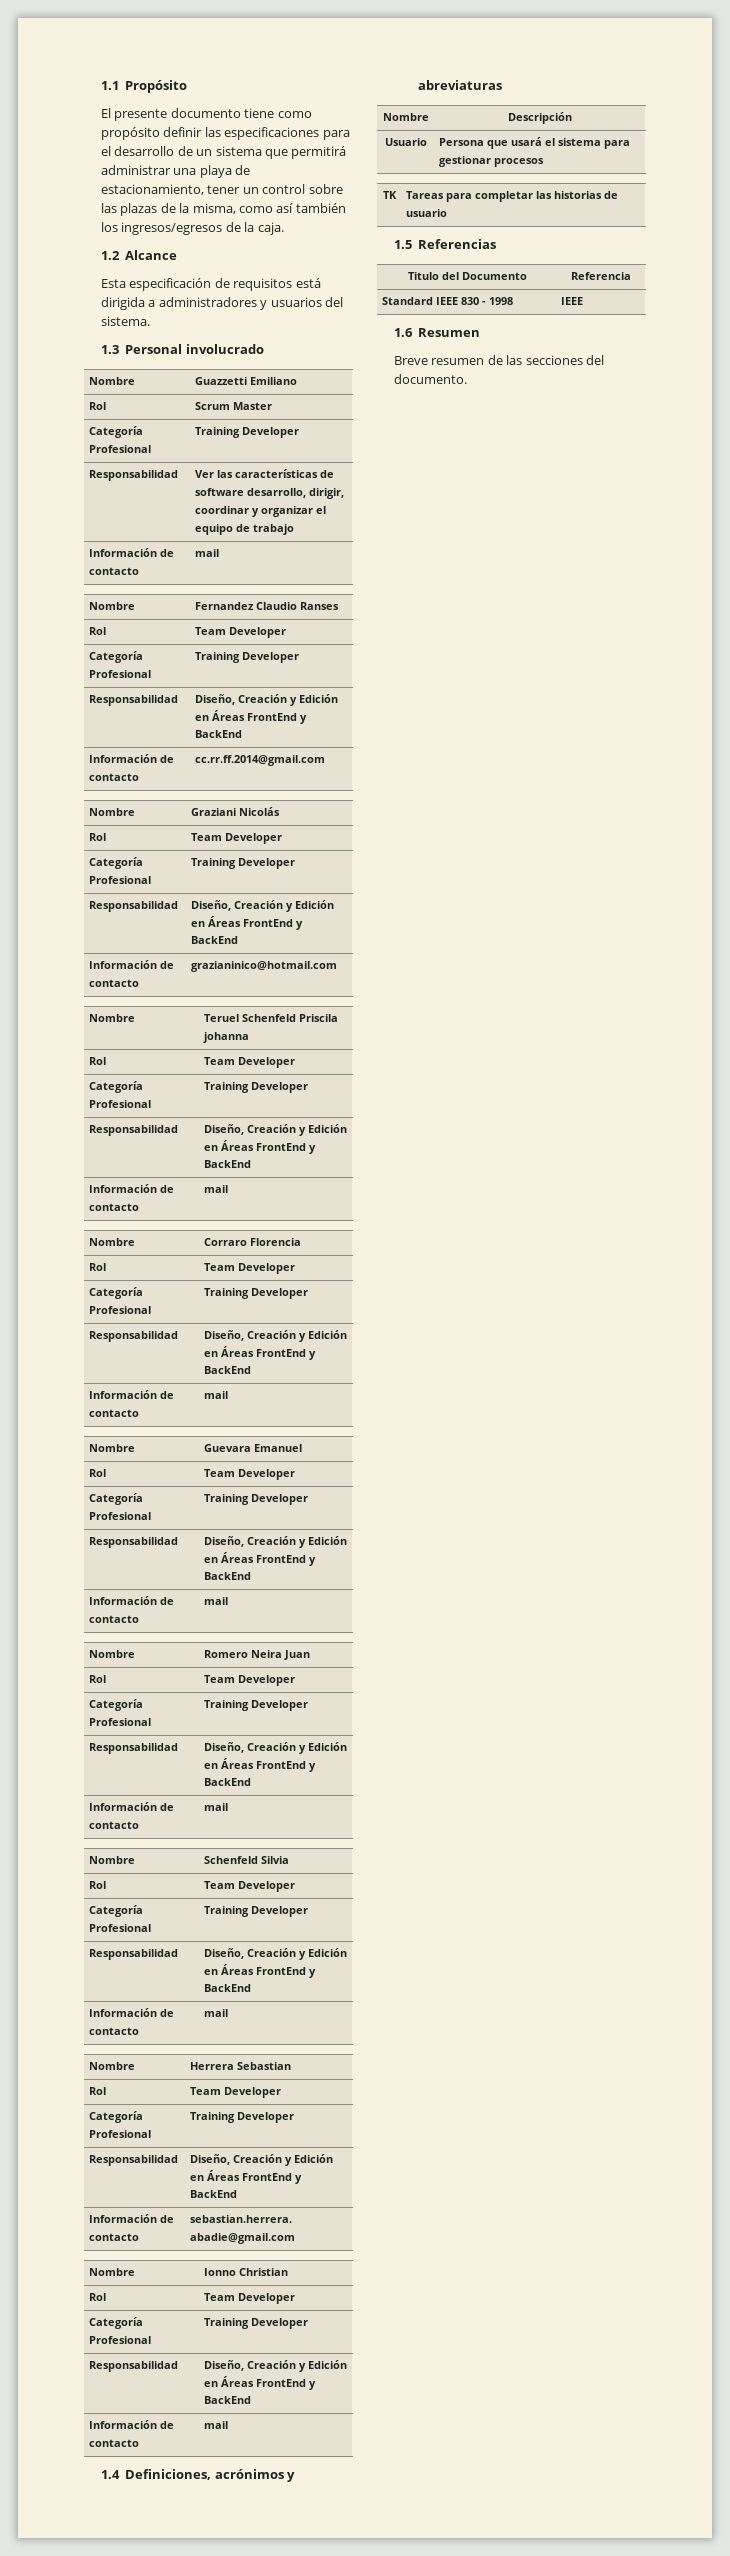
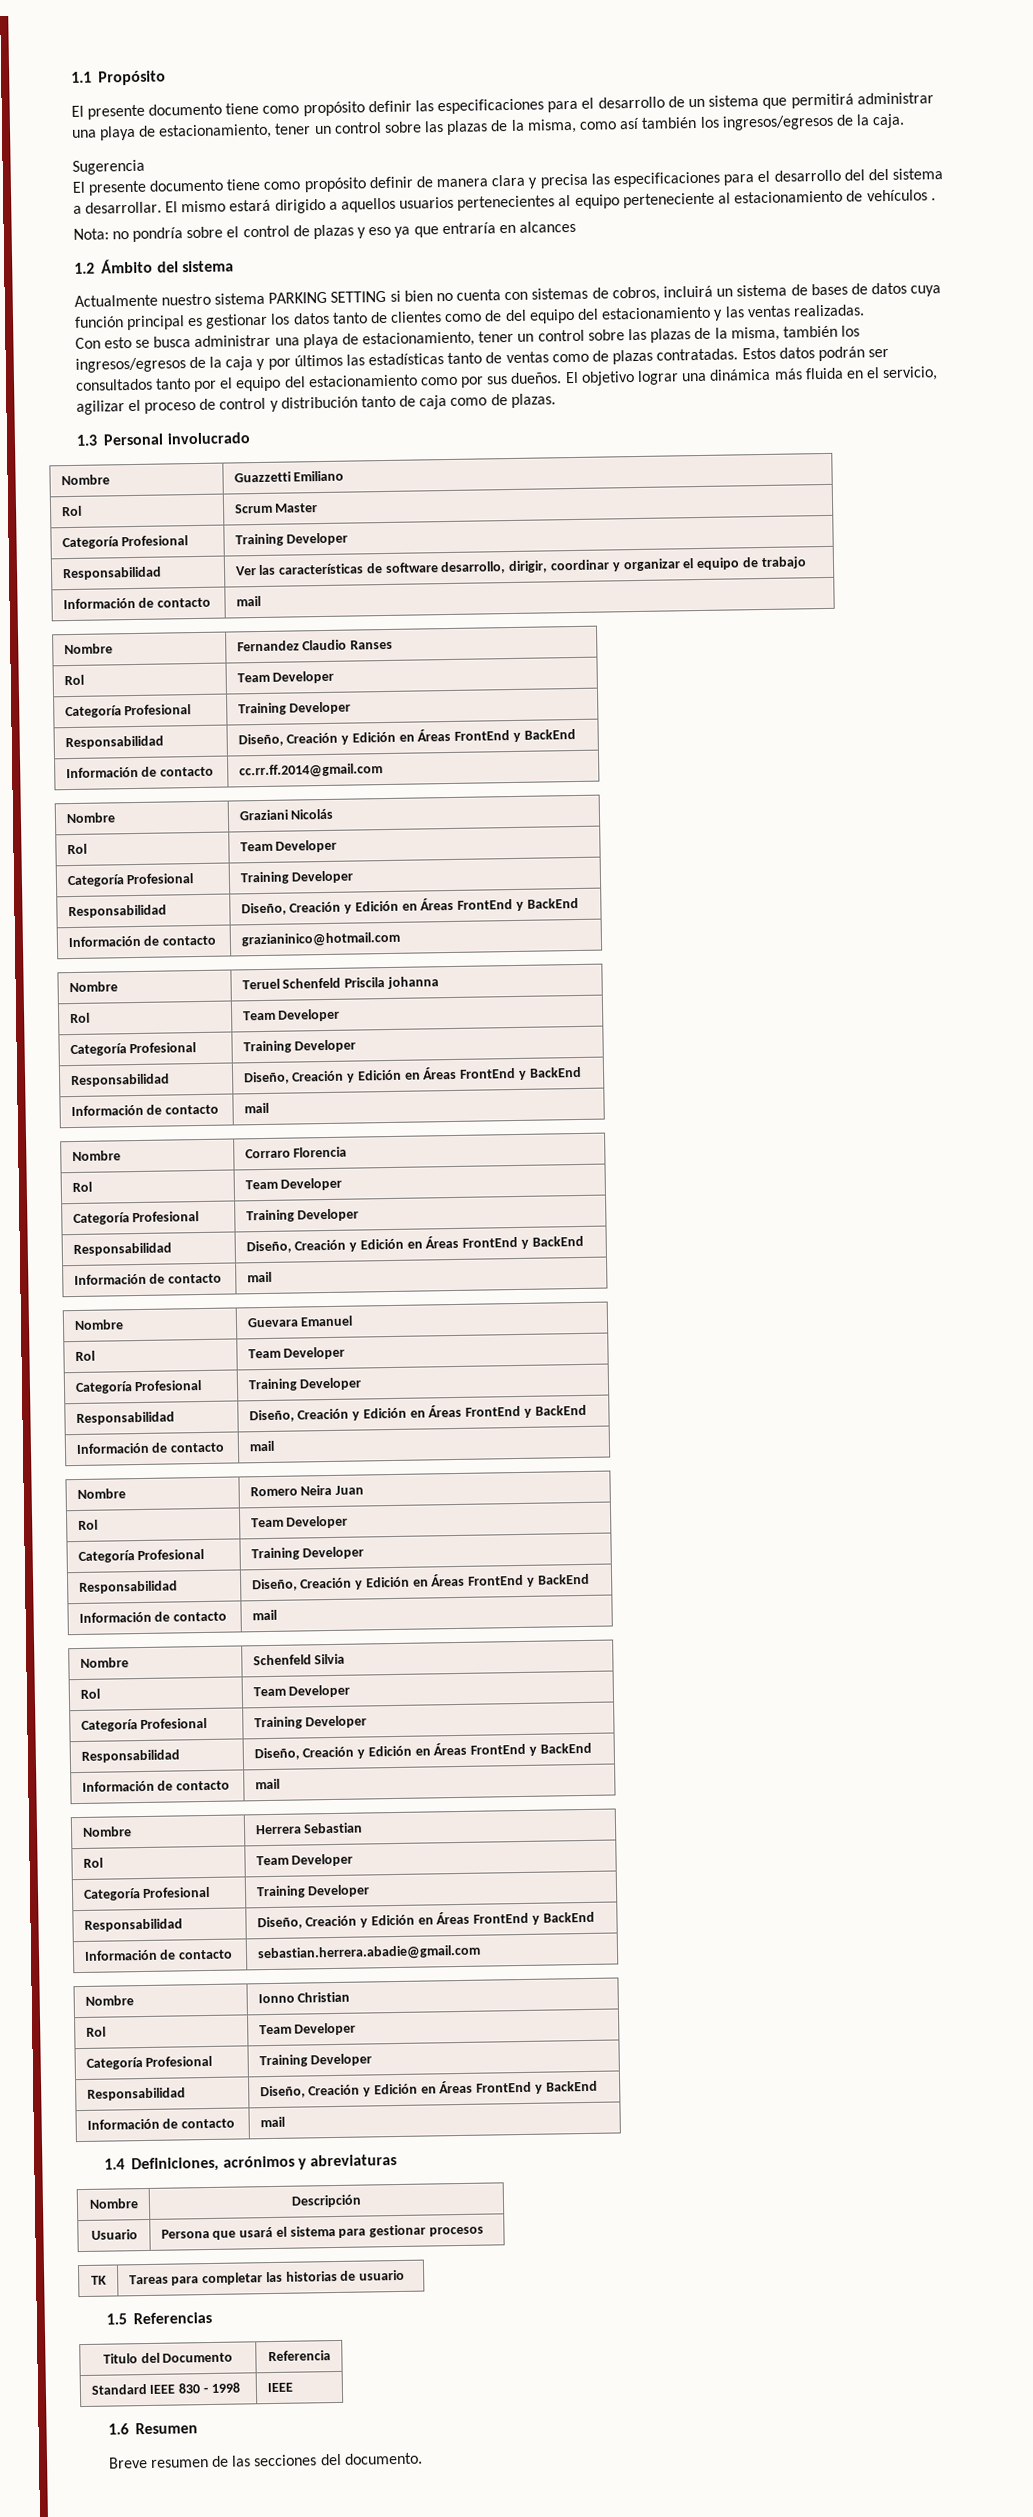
[101,250,178,260] [101,278,321,291] [101,297,343,310] [101,316,151,326] 1.2 Alcance // Esta especificación de requisitos está dirigida a administradores y usuarios del sistema. -> [71,159,145,175] [71,168,944,196] [72,189,936,214] [72,220,577,242] [73,258,234,274] [73,282,942,307] [73,304,865,331] [74,325,861,349] [74,346,890,373] [74,366,939,393] [75,393,556,415] Sugerencia // El presente documento tiene como propósito definir de manera clara y precisa las especificaciones para el desarrollo del del sistema a desarrollar. El mismo estará dirigido a aquellos usuarios pertenecientes al equipo perteneciente al estacionamiento de vehículos . // Nota: no pondría sobre el control de plazas y eso ya que entraría en alcances // 1.2 Ámbito del sistema // Actualmente nuestro sistema PARKING SETTING si bien no cuenta con sistemas de cobros, incluirá un sistema de bases de datos cuya función principal es gestionar los datos tanto de clientes como de del equipo del estacionamiento y las ventas realizadas. // Con esto se busca administrar una playa de estacionamiento, tener un control sobre las plazas de la misma, también los ingresos/egresos de la caja y por últimos las estadísticas tanto de ventas como de plazas contratadas. Estos datos podrán ser consultados tanto por el equipo del estacionamiento como por sus dueños. El objetivo lograr una dinámica más fluida en el servicio, agilizar el proceso de control y distribución tanto de caja como de plazas.

